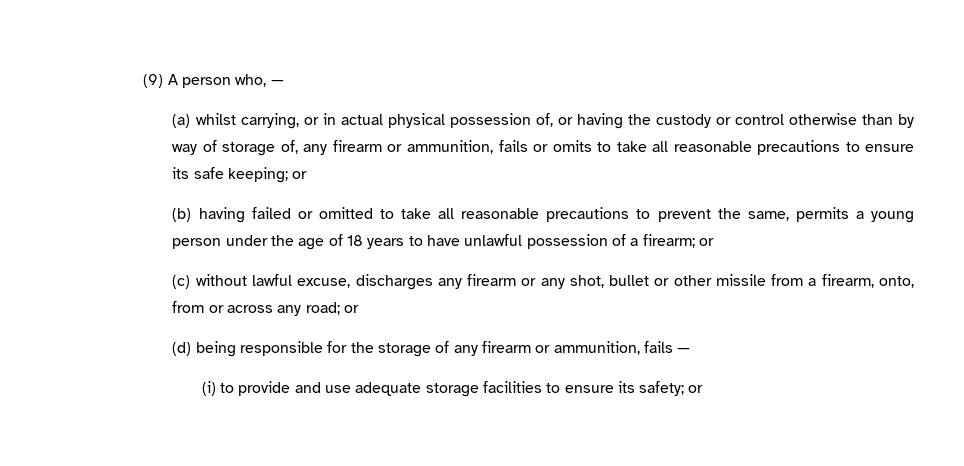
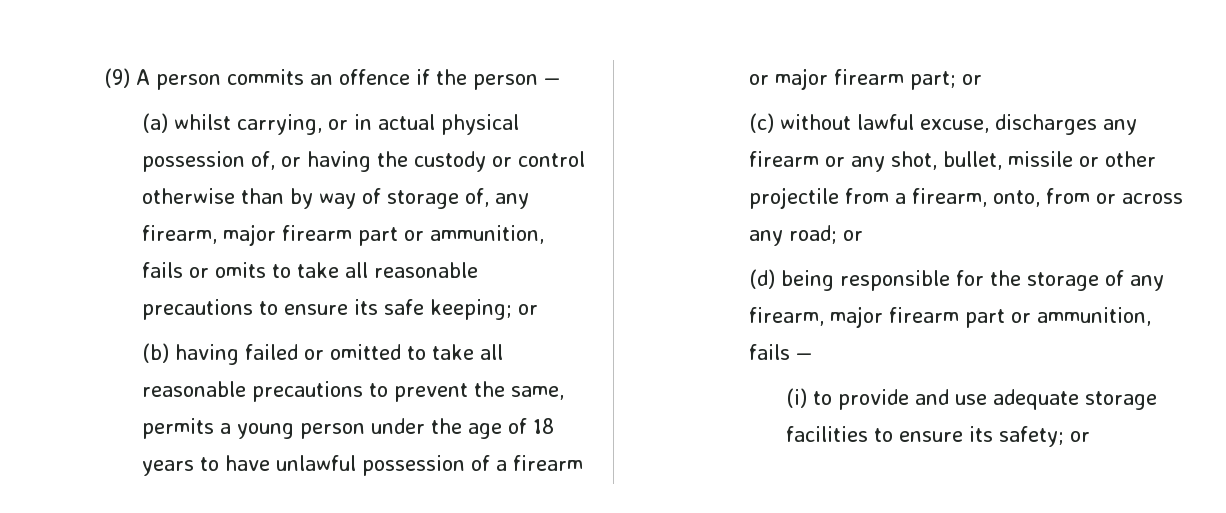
[235,74,267,87] who, -> [227,69,539,90] commits an offence if the person
[332,140,382,152] firearm -> [141,224,398,246] firearm, major firearm part
[642,234,695,248] firearm; -> [512,455,583,471] [748,68,956,90] firearm or major firearm part;
[609,275,650,286] bullet -> [942,151,1073,170] bullet, missile
[715,274,766,286] missile -> [748,187,839,209] projectile
[482,341,532,353] firearm -> [748,306,1005,328] firearm, major firearm part

